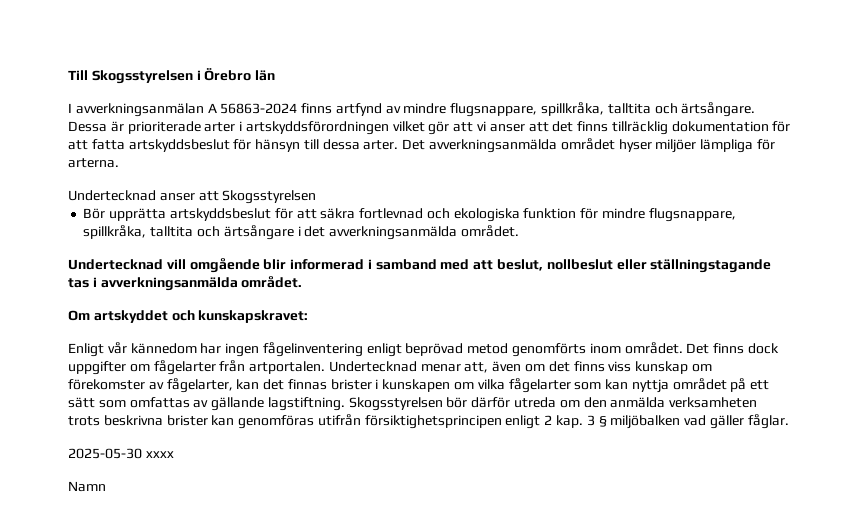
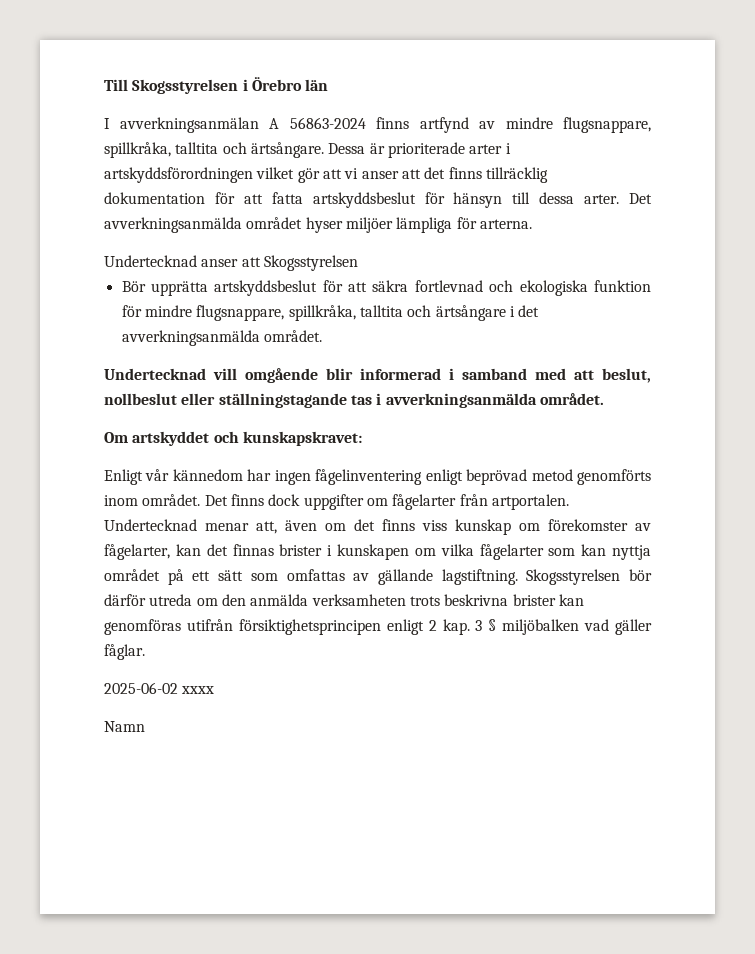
[68,448,142,459] 2025-05-30 -> [104,682,178,694] 2025-06-02

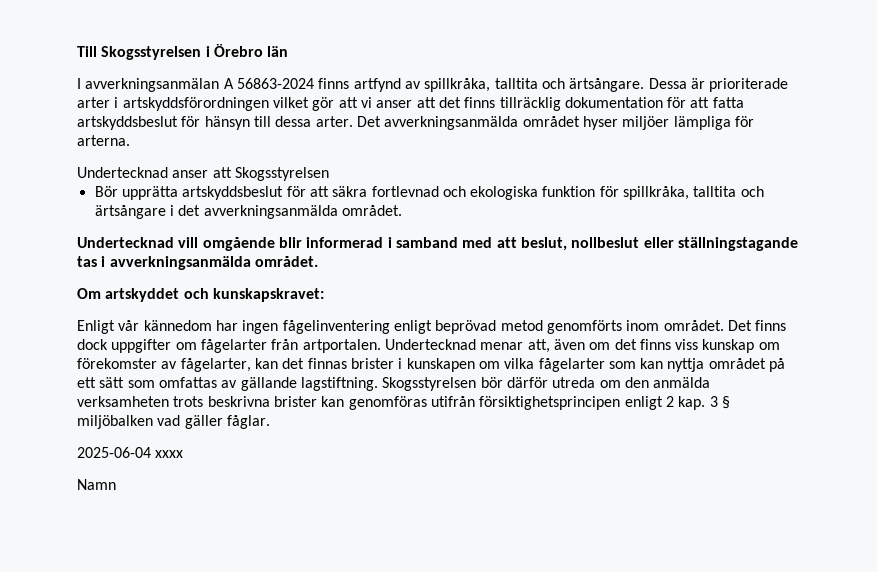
[505,117,651,133] mindre flugsnappare, -> (421, 85) none
[144,305,285,321] mindre flugsnappare, -> (619, 191) none
[104,682,178,694] 2025-06-02 -> [77,447,151,458] 2025-06-04

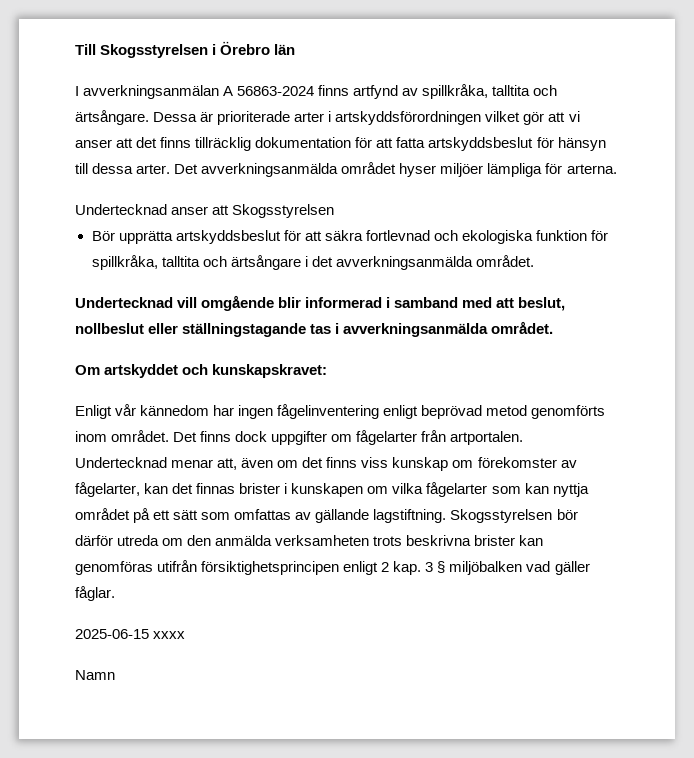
[77,447,151,458] 2025-06-04 -> [75,629,149,639] 2025-06-15

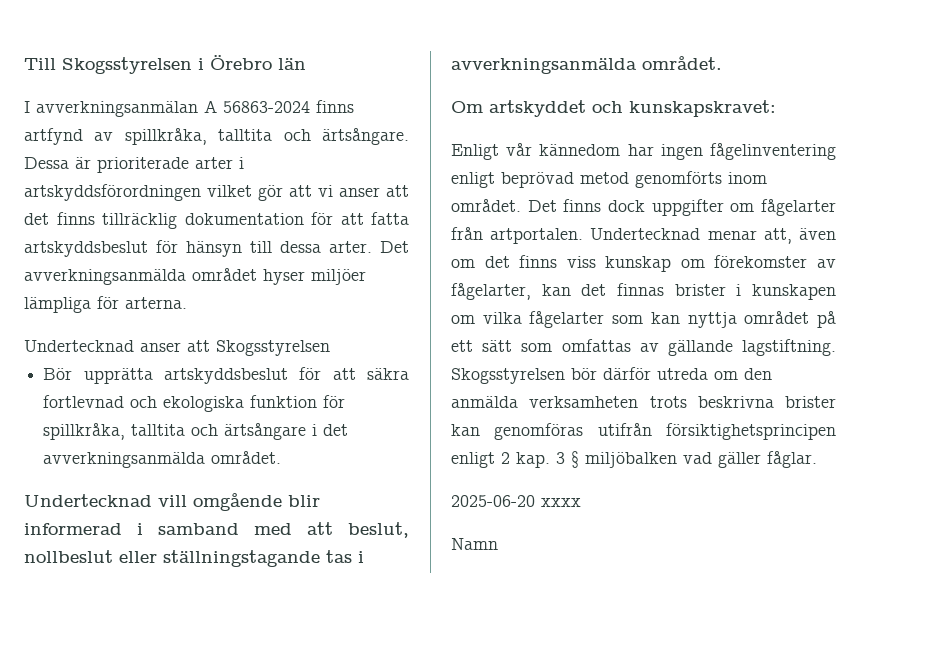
[75,629,149,639] 2025-06-15 -> [451,495,535,507] 2025-06-20

